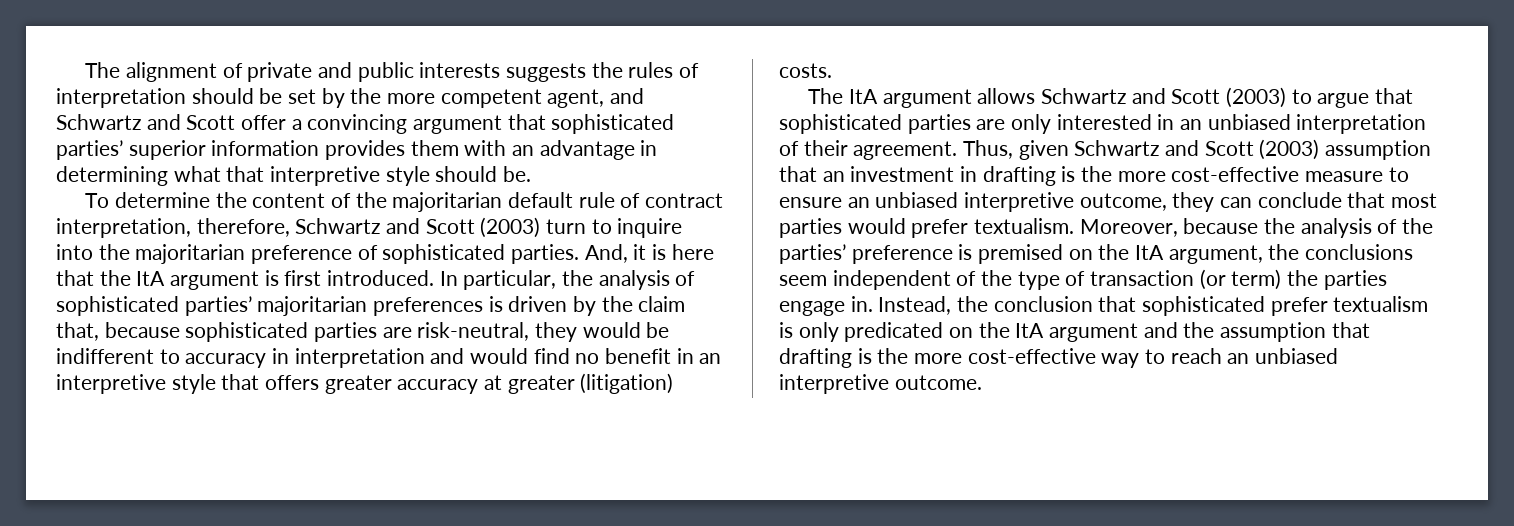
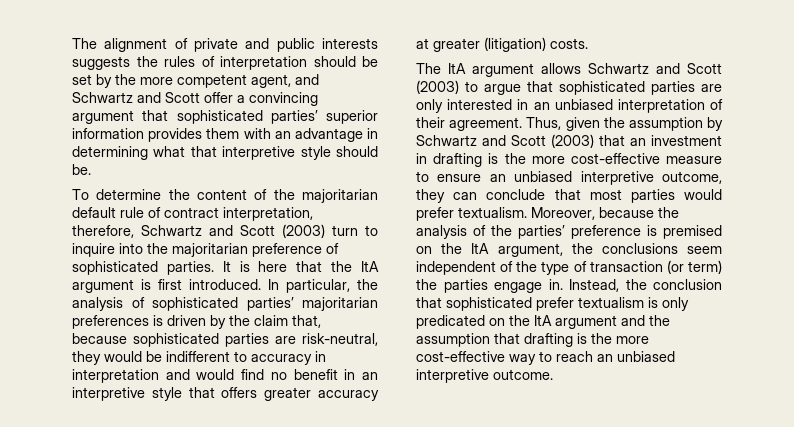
[584,244,647,263] And, it -> [222,261,231,272] It
[1074,139,1432,160] Schwartz and Scott (2003) assumption -> [603,117,723,131] [416,134,594,148] the assumption by Schwartz and Scott (2003)

